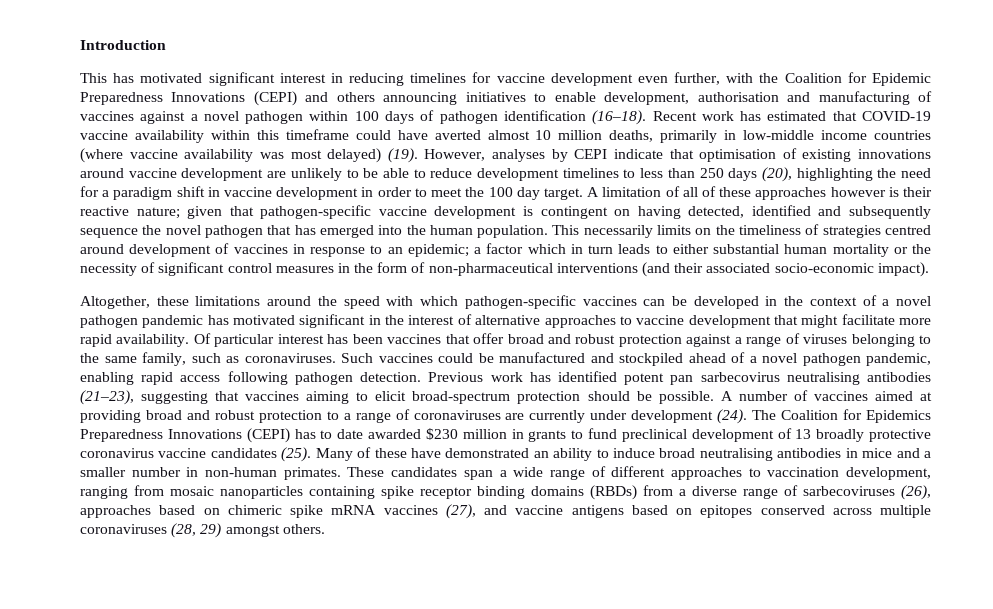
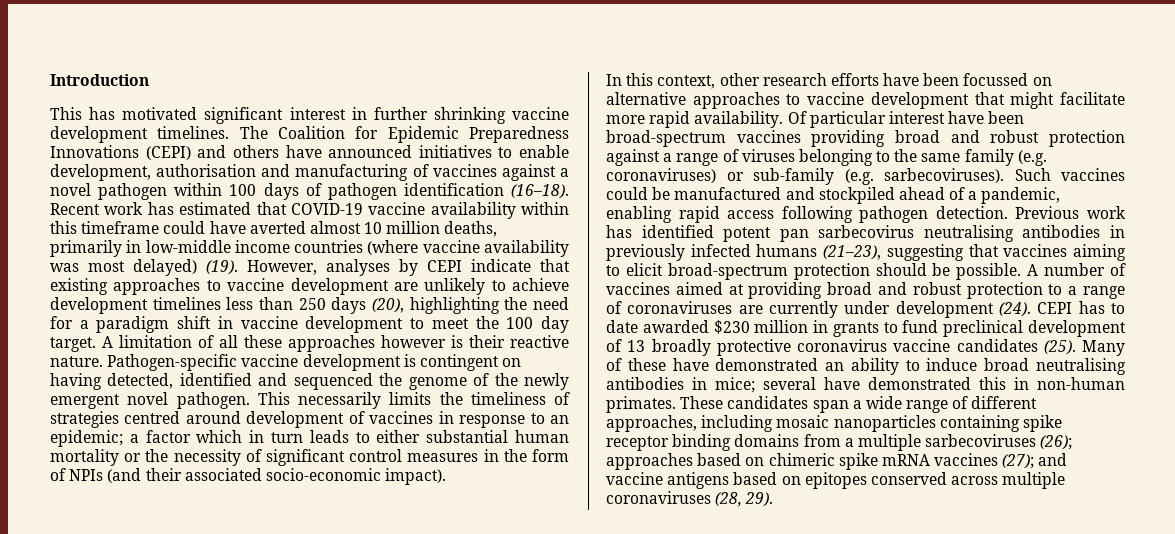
[349,72,779,86] reducing timelines for vaccine development even further, with the -> [373,107,569,124] [50,126,268,143] further shrinking vaccine development timelines. The
[383,92,458,105] announcing -> [285,145,413,158] have announced
[699,148,931,162] [80,168,124,178] optimisation of existing innovations around -> [50,278,221,295] existing approaches to
[363,168,473,178] be able to reduce -> [512,278,569,291] achieve
[623,169,636,178] to -> (221, 303) none
[361,187,412,197] in order -> (404, 324) none
[701,186,716,197] of -> (238, 341) none
[136,205,372,219] nature; given that pathogen-specific -> [50,354,238,371] nature. Pathogen-specific
[848,206,931,219] [80,225,549,238] subsequently sequence the novel pathogen that has emerged into the human population. -> [293,373,569,390] [50,392,250,409] sequenced the genome of the newly emergent novel pathogen.
[695,228,712,235] on -> (432, 398) none
[428,263,638,276] non-pharmaceutical interventions -> [69,469,104,481] NPIs
[80,295,931,309] [80,314,472,328] Altogether, these limitations around the speed with which pathogen-specific vaccines can be developed in the context of a novel pathogen pandemic has motivated significant in the interest of -> [606,73,1052,89] In this context, other research efforts have been focussed on
[327,333,505,344] has been vaccines that offer -> [948,111,1025,124] [606,130,886,147] have been broad-spectrum vaccines providing
[142,352,336,366] family, such as coronaviruses. -> [964,149,1047,166] [606,168,1004,185] family (e.g. coronaviruses) or sub-family (e.g. sarbecoviruses).
[762,353,861,366] novel pathogen -> (978, 195) none
(931, 377) none -> [1110,225,1125,238] [606,244,818,261] in previously infected humans
[752,409,932,423] [80,428,290,443] The Coalition for Epidemics Preparedness Innovations (CEPI) -> [1037,302,1073,314] CEPI
[862,448,932,458] [80,467,181,477] mice and a smaller number -> [715,377,1006,393] mice; several have demonstrated this
[670,467,931,480] [80,485,164,499] approaches to vaccination development, ranging from -> [606,415,774,432] approaches, including
[590,485,637,500] (RBDs) -> (800, 440) none
[692,485,931,500] diverse range of sarbecoviruses (26), -> [857,434,1073,451] multiple sarbecoviruses (26);
[445,504,476,519] (27), -> [1002,454,1035,469] (27);
[200,523,325,538] 29) amongst others. -> [745,492,774,507] 29).

